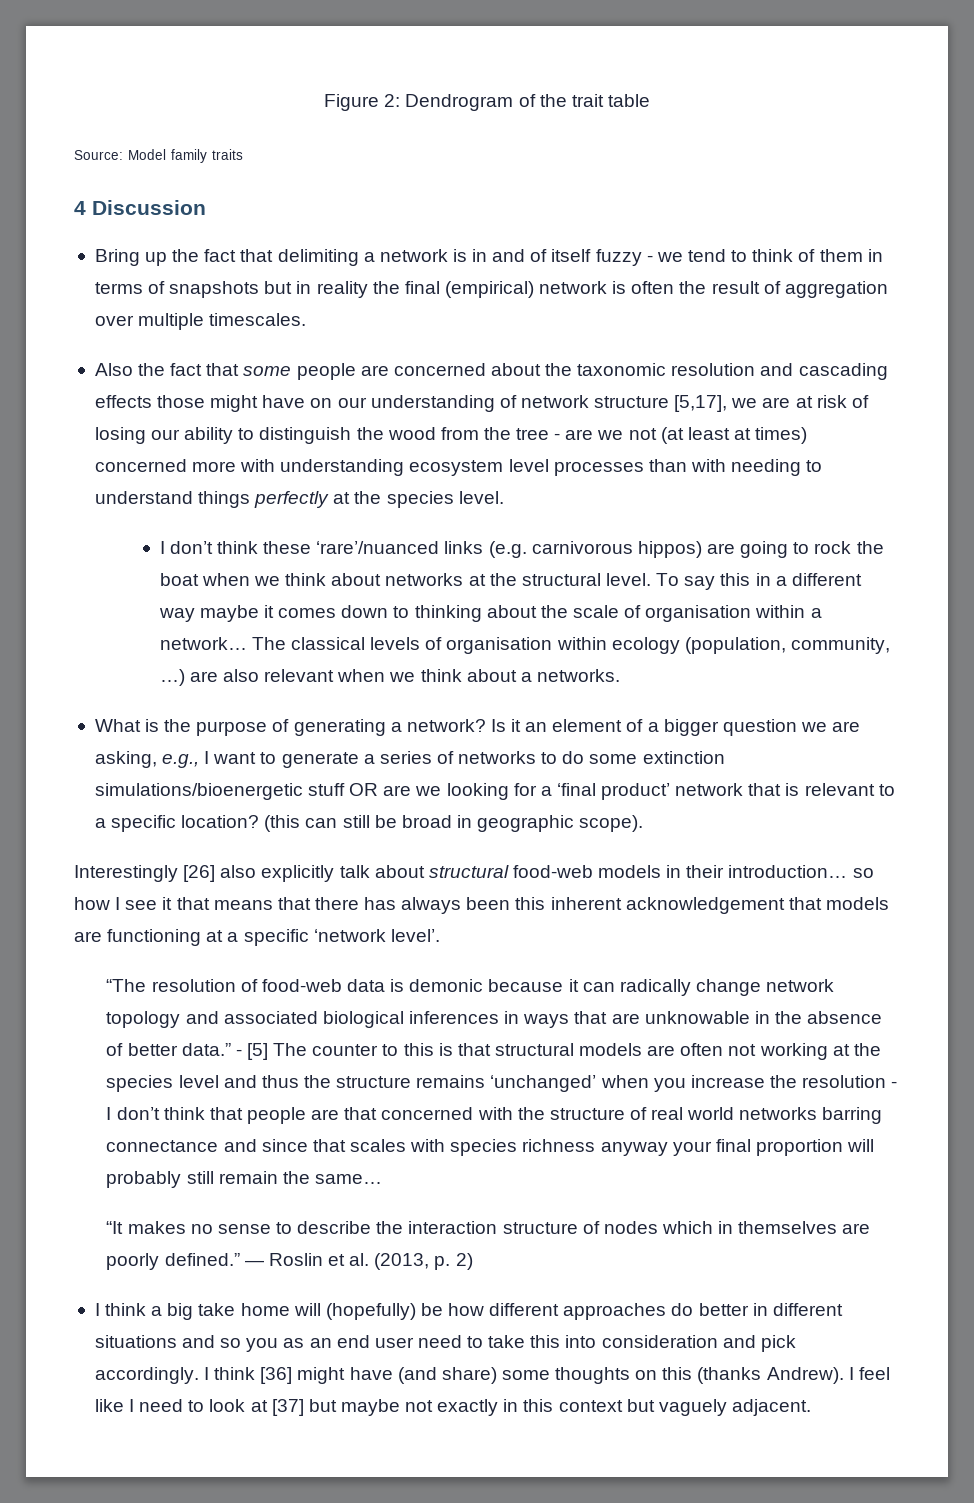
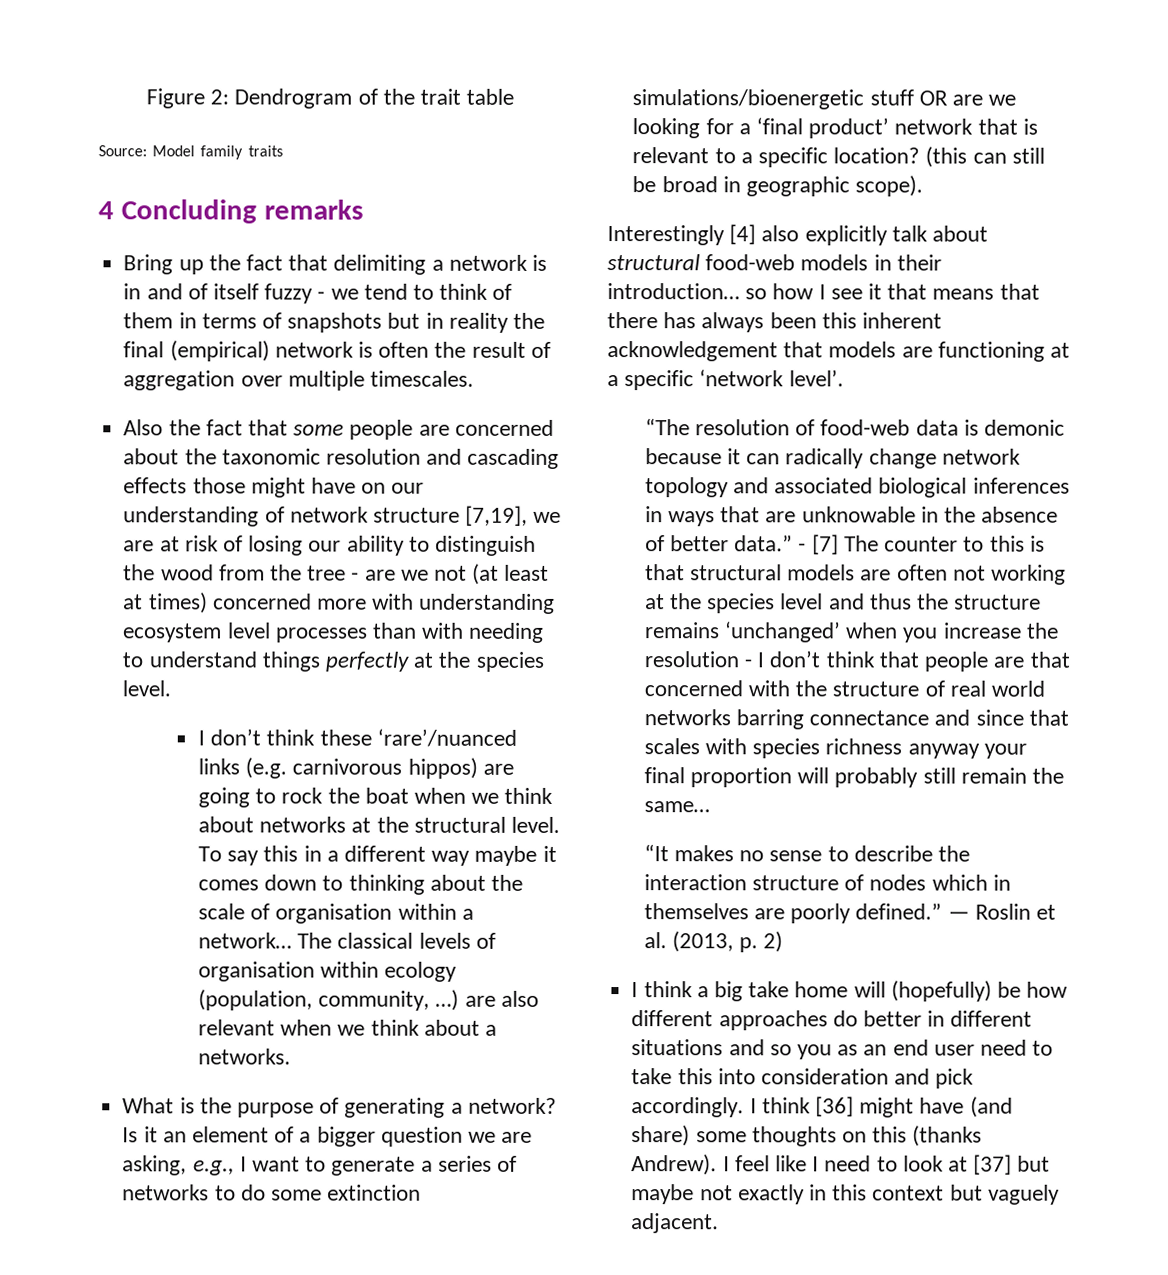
[92,200,206,215] Discussion -> [120,199,364,224] Concluding remarks
[674,395,728,412] [5,17], -> [465,505,529,526] [7,19],
[183,865,216,882] [26] -> [729,224,757,245] [4]
[246,1043,268,1060] [5] -> [811,534,839,555] [7]

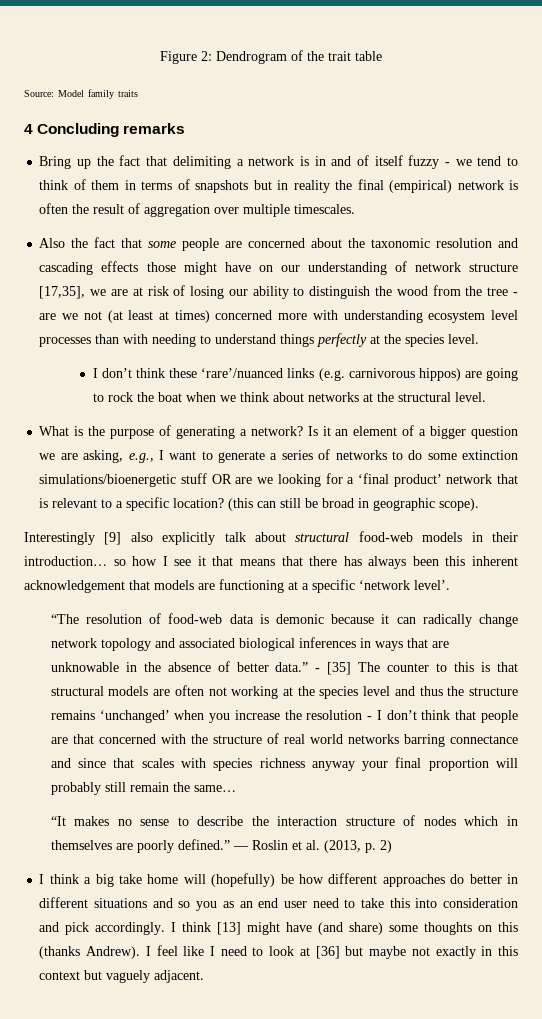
[465,505,529,526] [7,19], -> [39,286,86,299] [17,35],
[197,845,557,866] [197,874,523,895] [197,903,474,924] [197,932,496,949] [197,961,458,982] [197,989,539,1011] [197,1019,497,1036] [197,1048,291,1065] To say this in a different way maybe it comes down to thinking about the scale of organisation within a network… The classical levels of organisation within ecology (population, community, …) are also relevant when we think about a networks. -> (486, 397) none
[729,224,757,245] [4] -> [104,532,122,545] [9]
[811,534,839,555] [7] -> [327,662,352,675] [35]
[814,1096,854,1117] [36] -> [217,922,242,935] [13]
[973,1154,1013,1175] [37] -> [315,946,340,959] [36]

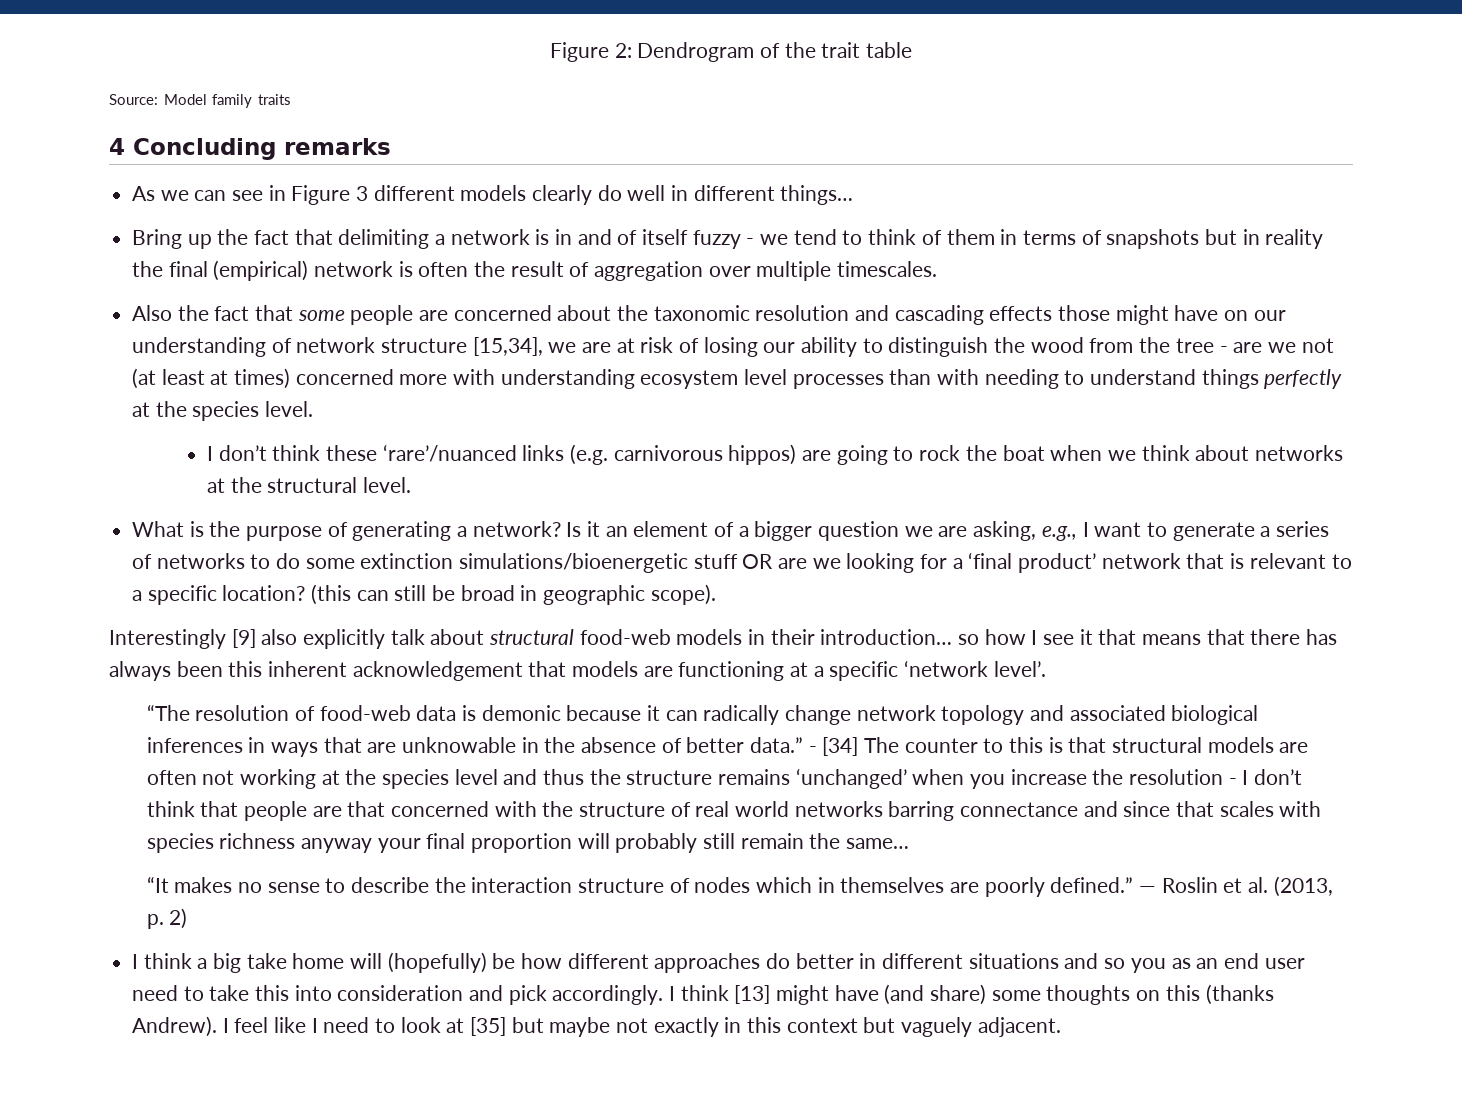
(186, 128) none -> [132,185,854,205] // As we can see in Figure 3 different models clearly do well in different things…
[39,286,86,299] [17,35], -> [472,337,543,356] [15,34],
[327,662,352,675] [35] -> [822,737,859,756] [34]
[315,946,340,959] [36] -> [470,1017,507,1036] [35]

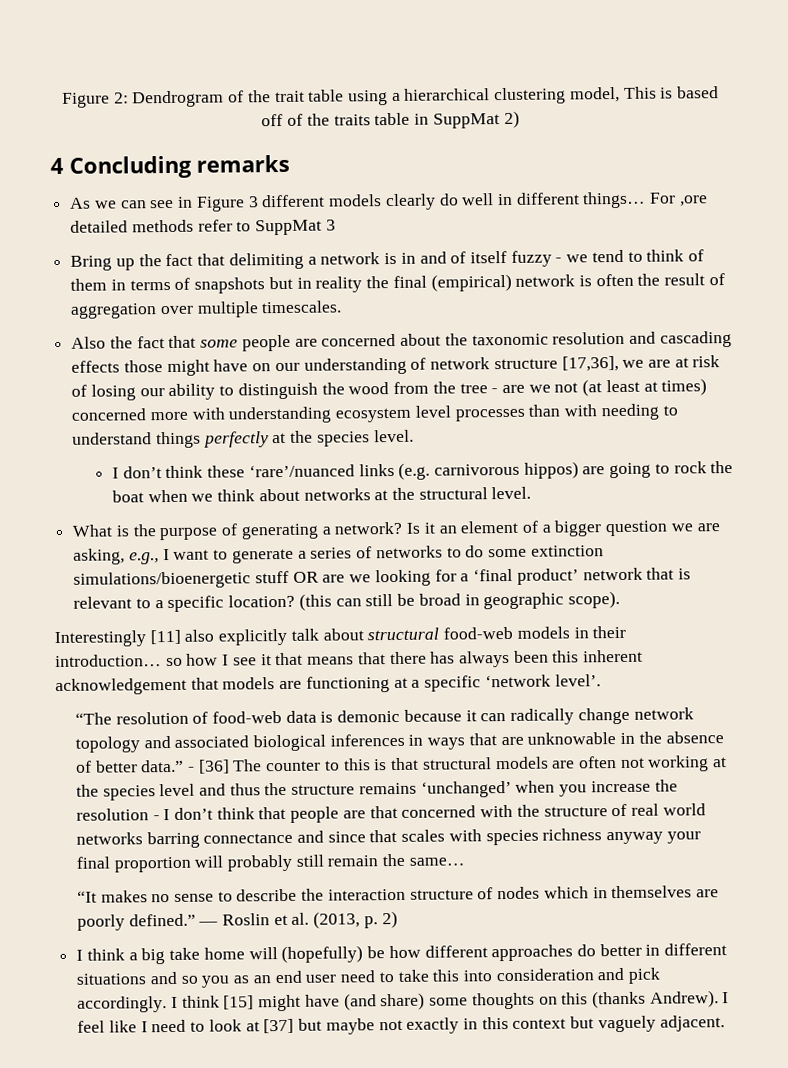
[109,94,292,108] // Source: Model family traits -> [348,86,720,106] [261,110,520,129] using a hierarchical clustering model, This is based off of the traits table in SuppMat 2)
(854, 195) none -> [649,192,708,207] [70,219,336,236] For ,ore detailed methods refer to SuppMat 3
[472,337,543,356] [15,34], -> [561,355,619,372] [17,36],
[231,629,256,648] [9] -> [149,629,181,645] [11]
[822,737,859,756] [34] -> [198,759,230,774] [36]
[734,985,771,1004] [13] -> [223,995,255,1010] [15]
[470,1017,507,1036] [35] -> [263,1018,295,1034] [37]

